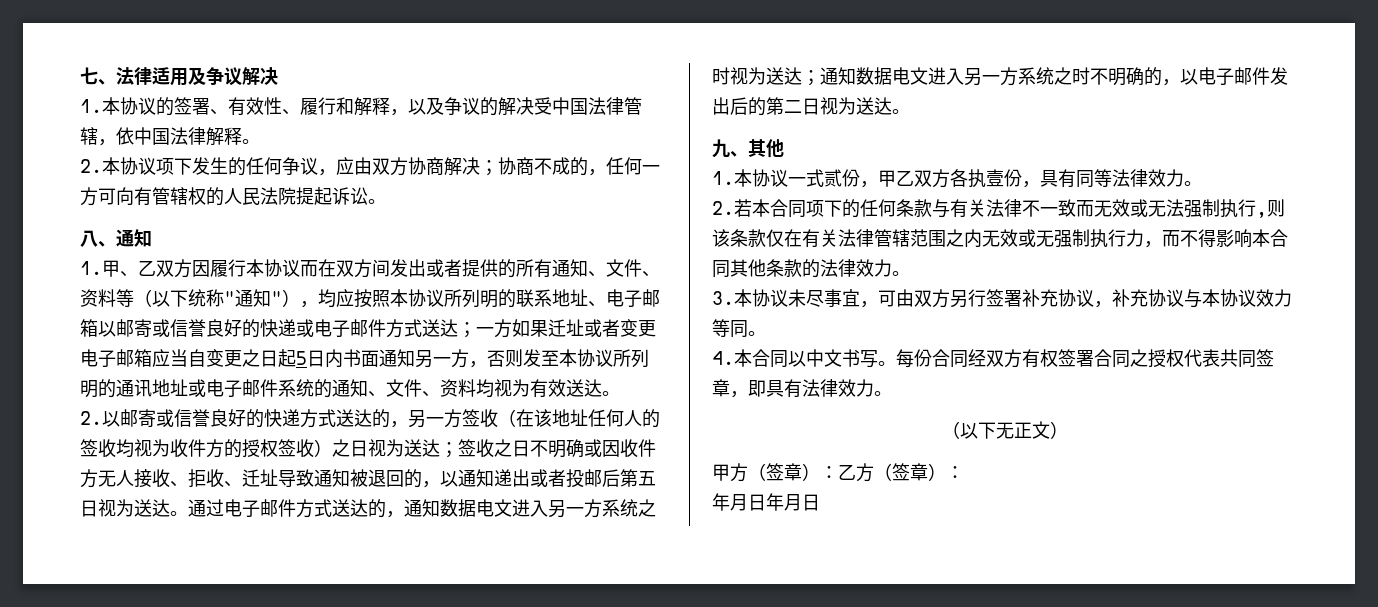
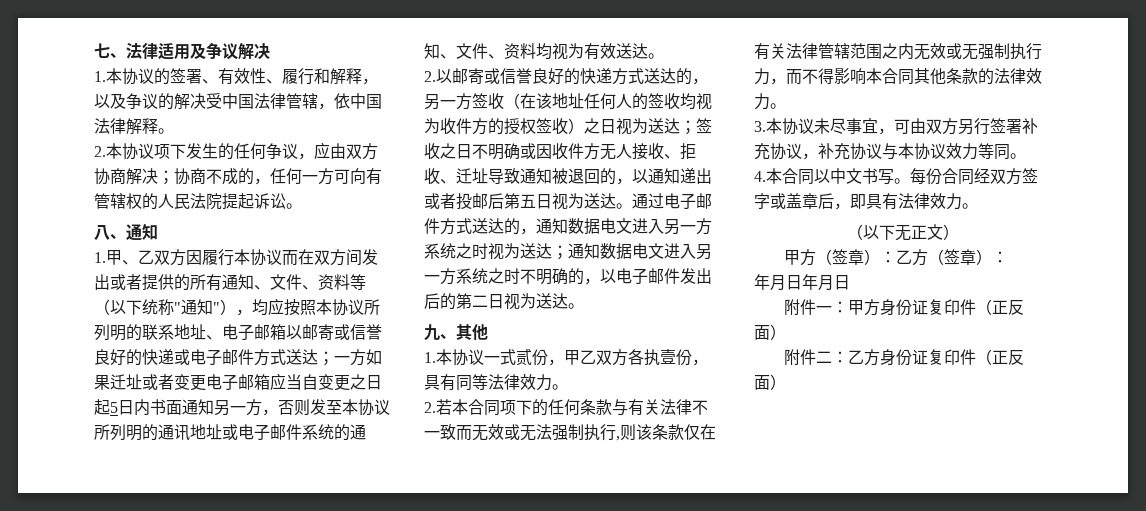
[1022,349,1274,368] [712,379,730,397] 有权签署合同之授权代表共同签章 -> [1022,168,1038,184] [754,193,834,209] 签字或盖章后
(820, 502) none -> [784,299,1025,316] [754,324,786,340] [784,349,1025,366] [754,374,786,390] // 附件一：甲方身份证复印件（正反面） // 附件二：乙方身份证复印件（正反面）

